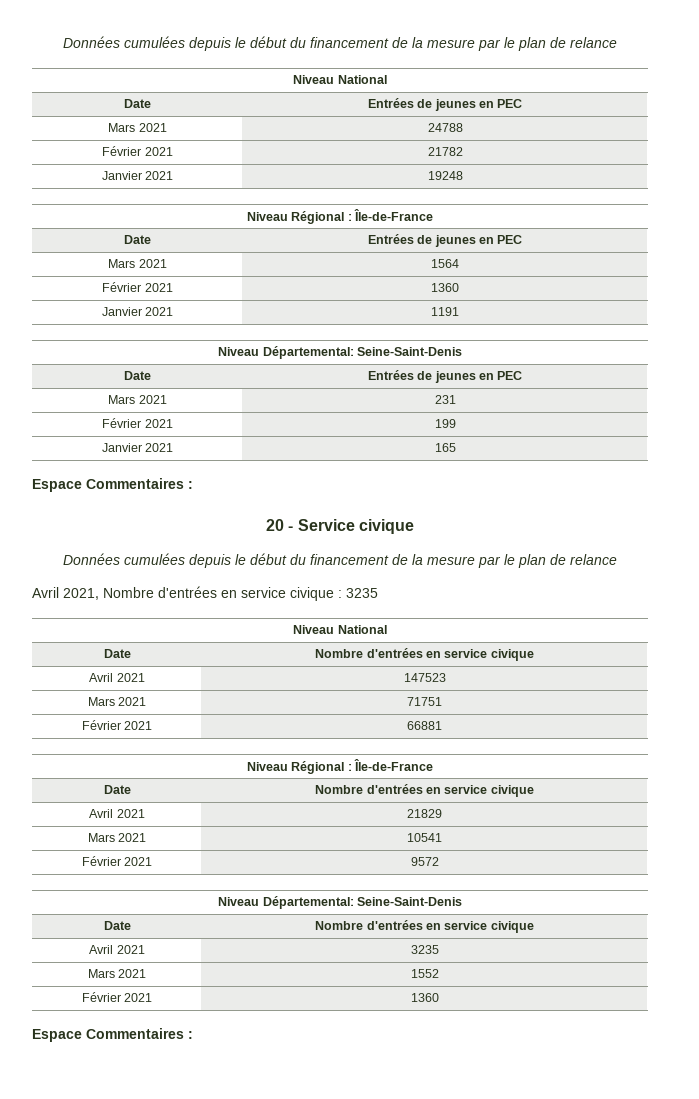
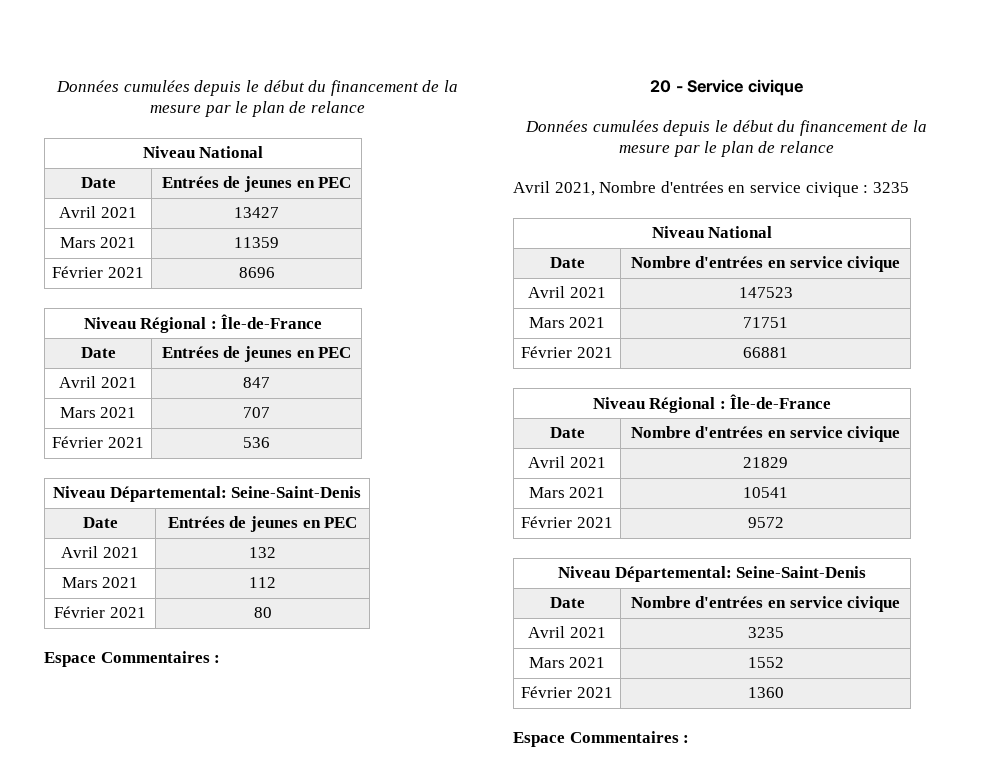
[108,123,167,132] [427,123,463,132] [102,146,173,156] [427,147,463,156] [101,171,174,180] [427,171,463,180] // Mars 2021 | 24788 // Février 2021 | 21782 // Janvier 2021 | 19248 -> [59,206,137,218] [234,207,279,218] [59,237,137,248] [234,237,279,248] [52,266,144,278] [238,267,275,278] // Avril 2021 | 13427 // Mars 2021 | 11359 // Février 2021 | 8696
[108,259,167,268] [431,259,459,268] [102,282,173,292] [431,283,459,292] [101,307,174,316] [431,307,459,316] // Mars 2021 | 1564 // Février 2021 | 1360 // Janvier 2021 | 1191 -> [59,376,137,388] [243,377,270,388] [59,407,137,418] [243,407,270,418] [52,436,144,448] [243,437,270,448] // Avril 2021 | 847 // Mars 2021 | 707 // Février 2021 | 536
[108,395,167,404] [434,395,456,404] [102,418,173,428] [434,419,456,428] [101,443,174,452] [434,443,456,452] // Mars 2021 | 231 // Février 2021 | 199 // Janvier 2021 | 165 -> [61,546,139,558] [249,547,276,558] [61,577,139,588] [249,577,276,588] [54,606,146,618] [253,607,272,618] // Avril 2021 | 132 // Mars 2021 | 112 // Février 2021 | 80

